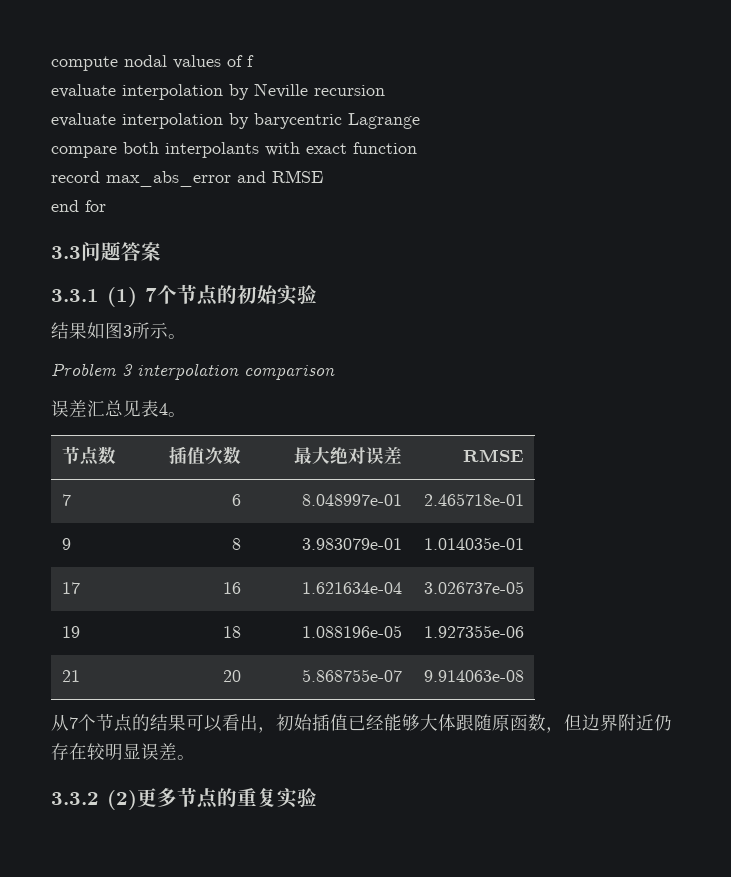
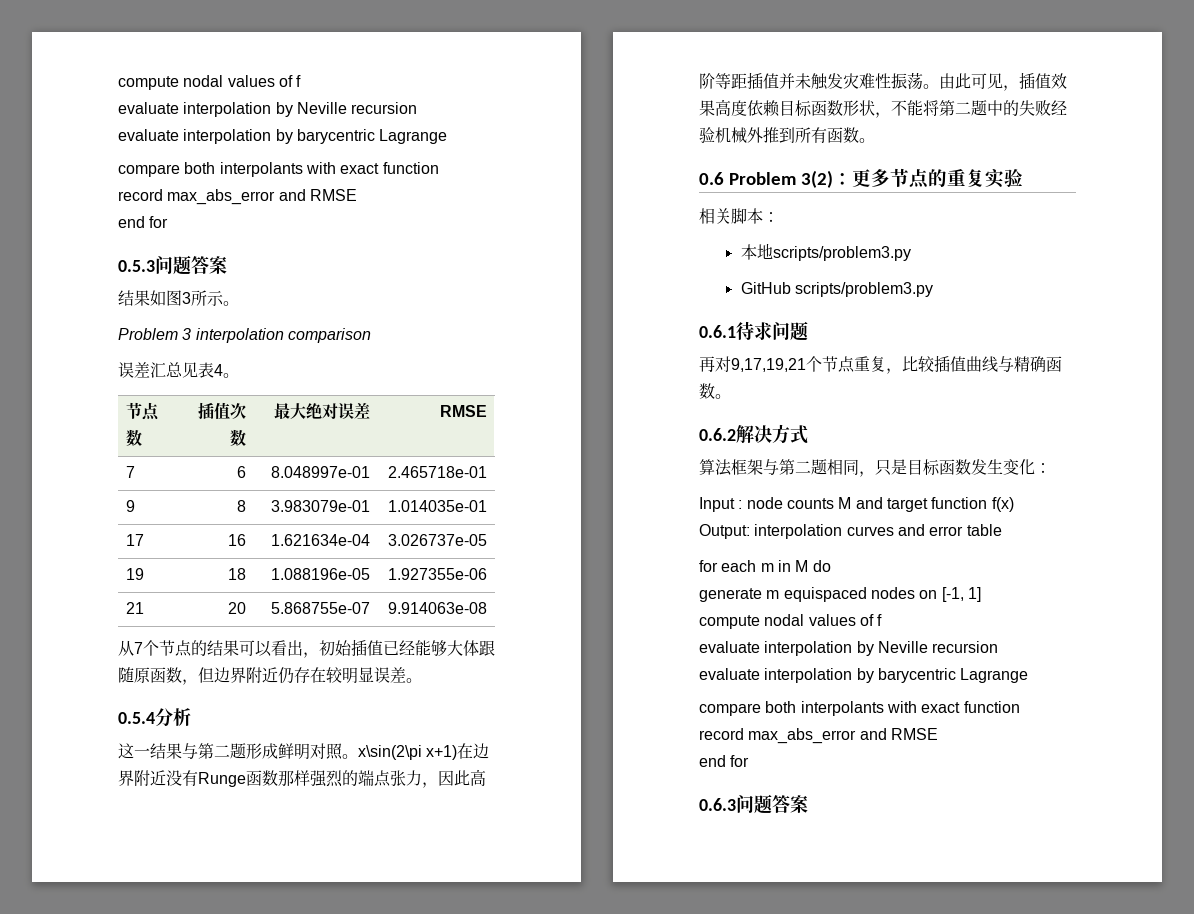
[51,241,161,261] [51,284,317,307] 3.3问题答案 // 3.3.1 (1) 7个节点的初始实验 -> [118,255,227,275] 0.5.3问题答案
[51,790,137,810] 3.3.2 (2) -> [118,708,191,727] [118,743,490,760] [118,769,486,788] [699,72,1067,91] [699,99,1067,118] [699,127,875,143] [699,170,852,188] 0.5.4分析 // 这一结果与第二题形成鲜明对照。x\sin(2\pi x+1)在边界附近没有Runge函数那样强烈的端点张力，因此高阶等距插值并未触发灾难性振荡。由此可见，插值效果高度依赖目标函数形状，不能将第二题中的失败经验机械外推到所有函数。 // 0.6 Problem 3(2)：
(317, 797) none -> [699,208,779,224] [740,243,911,261] [740,282,933,297] [699,321,808,341] [699,355,1062,374] [699,383,731,399] [699,424,808,444] [699,459,1051,477] [699,497,1014,512] [699,524,1002,539] [699,560,831,572] [699,587,981,602] [699,614,883,629] [699,641,999,656] [699,668,1029,683] [699,701,1020,716] [699,728,938,744] [699,755,750,767] [699,794,808,814] // 相关脚本： // 本地scripts/problem3.py // GitHub scripts/problem3.py // 0.6.1待求问题 // 再对9,17,19,21个节点重复，比较插值曲线与精确函数。 // 0.6.2解决方式 // 算法框架与第二题相同，只是目标函数发生变化： // Input : node counts M and target function f(x) // Output: interpolation curves and error table // for each m in M do // generate m equispaced nodes on [-1, 1] // compute nodal values of f // evaluate interpolation by Neville recursion // evaluate interpolation by barycentric Lagrange // compare both interpolants with exact function // record max_abs_error and RMSE // end for // 0.6.3问题答案

